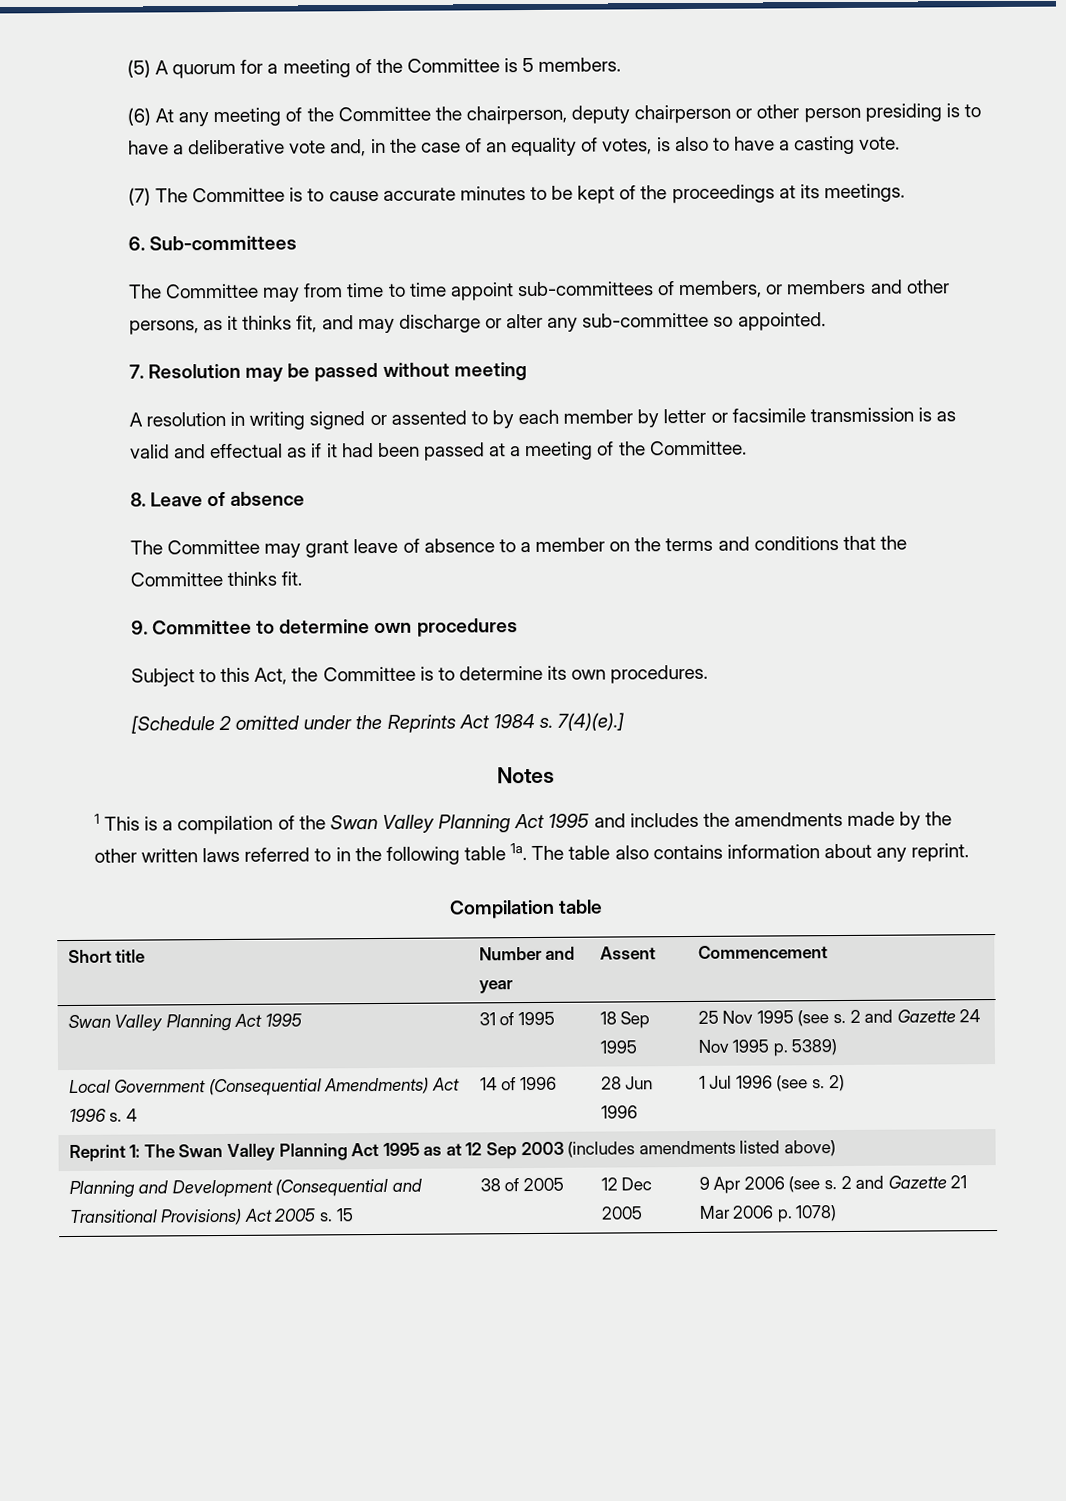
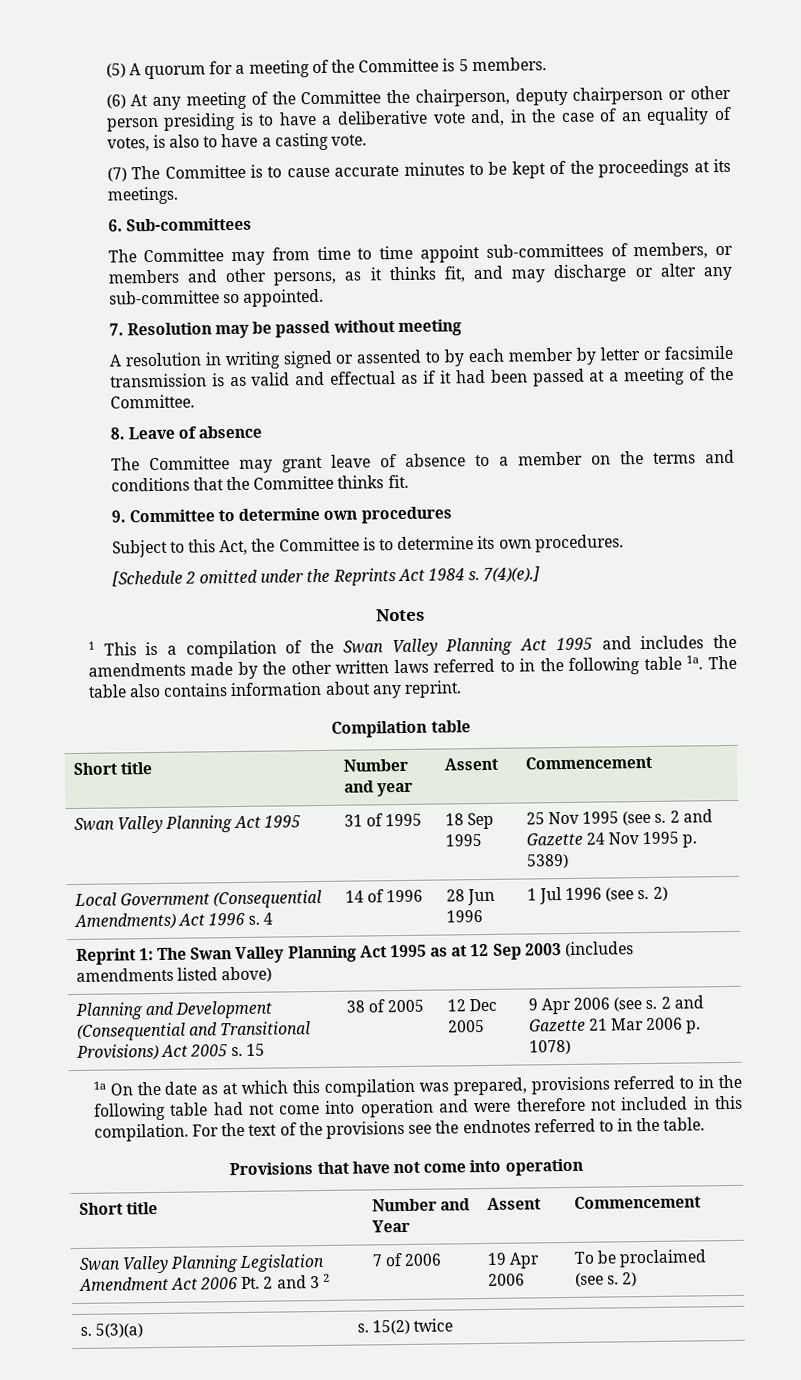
(838, 1213) none -> [92,1074,742,1097] [93,1095,744,1121] [93,1117,706,1142] [229,1158,583,1176] [78,1202,158,1215] [371,1198,470,1212] [371,1219,410,1233] [486,1197,541,1210] [573,1195,701,1209] [78,1253,326,1274] [78,1273,330,1291] [371,1253,442,1267] [486,1252,540,1269] [487,1273,525,1286] [573,1249,707,1268] [574,1272,637,1287] [79,1323,143,1338] [356,1318,453,1335] // 1a On the date as at which this compilation was prepared, provisions referred to in the following table had not come into operation and were therefore not included in this compilation. For the text of the provisions see the endnotes referred to in the table. // Provisions that have not come into operation // Short title | Number and Year | Assent | Commencement // Swan Valley Planning Legislation Amendment Act 2006 Pt. 2 and 3 2 | 7 of 2006 | 19 Apr 2006 | To be proclaimed (see s. 2) // s. 5(3)(a) | s. 15(2) twice

